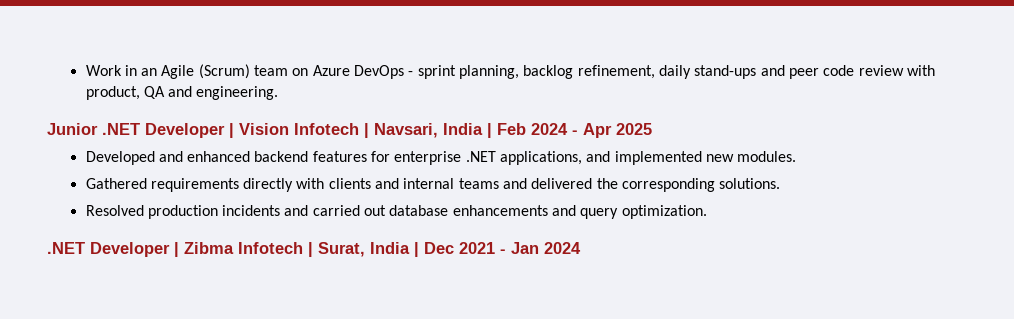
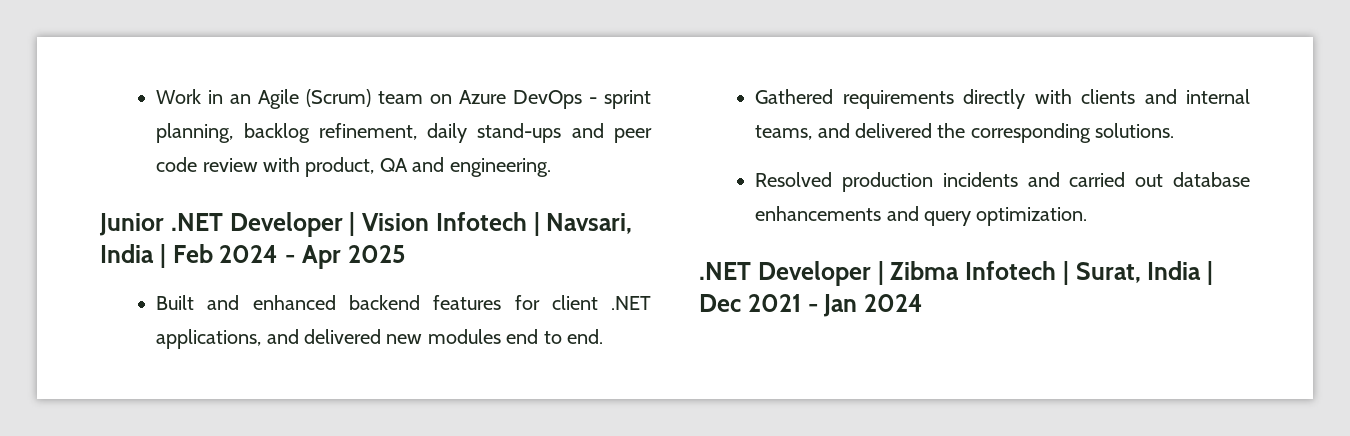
[85,151,155,165] Developed -> [156,295,195,310] Built
[394,151,462,165] enterprise -> [551,295,598,310] client
[614,151,797,165] implemented new modules. -> [304,329,604,344] delivered new modules end to end.
[458,178,499,189] teams -> [755,125,813,140] teams,

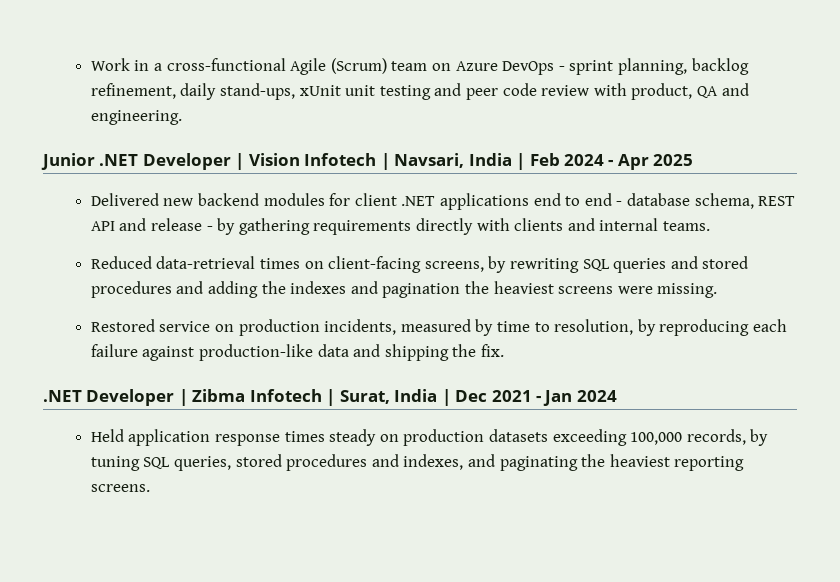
[230,94,252,104] an -> [154,58,286,71] a cross-functional
[477,123,562,143] stand-ups -> [220,83,431,100] stand-ups, xUnit unit testing
[156,295,651,310] [156,329,604,349] [755,89,834,104] Built and enhanced backend features for client .NET applications, and delivered new modules end to end. // Gathered -> [90,193,796,210] [90,218,310,235] Delivered new backend modules for client .NET applications end to end - database schema, REST API and release - by gathering
[755,123,1175,143] [755,172,1250,192] [755,206,1088,226] teams, and delivered the corresponding solutions. // Resolved production incidents and carried out database enhancements and query optimization. -> [662,221,710,231] [90,256,749,273] [90,281,718,298] [90,319,787,336] [90,344,504,361] teams. // Reduced data-retrieval times on client-facing screens, by rewriting SQL queries and stored procedures and adding the indexes and pagination the heaviest screens were missing. // Restored service on production incidents, measured by time to resolution, by reproducing each failure against production-like data and shipping the fix.
(923, 303) none -> [90,429,769,446] [90,454,745,471] [90,484,150,492] // Held application response times steady on production datasets exceeding 100,000 records, by tuning SQL queries, stored procedures and indexes, and paginating the heaviest reporting screens.

